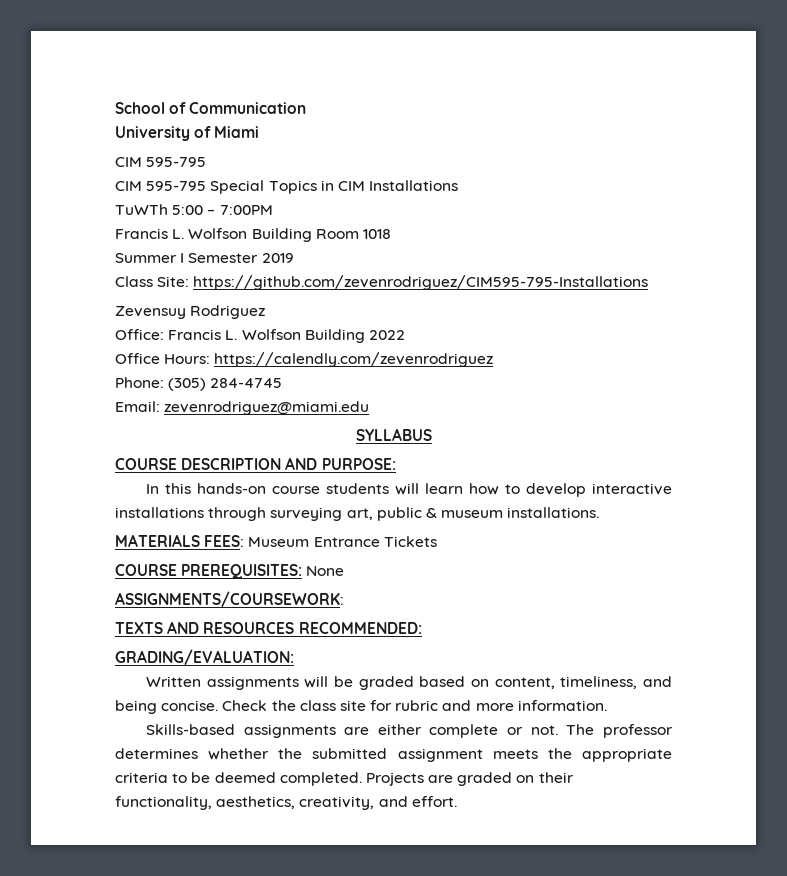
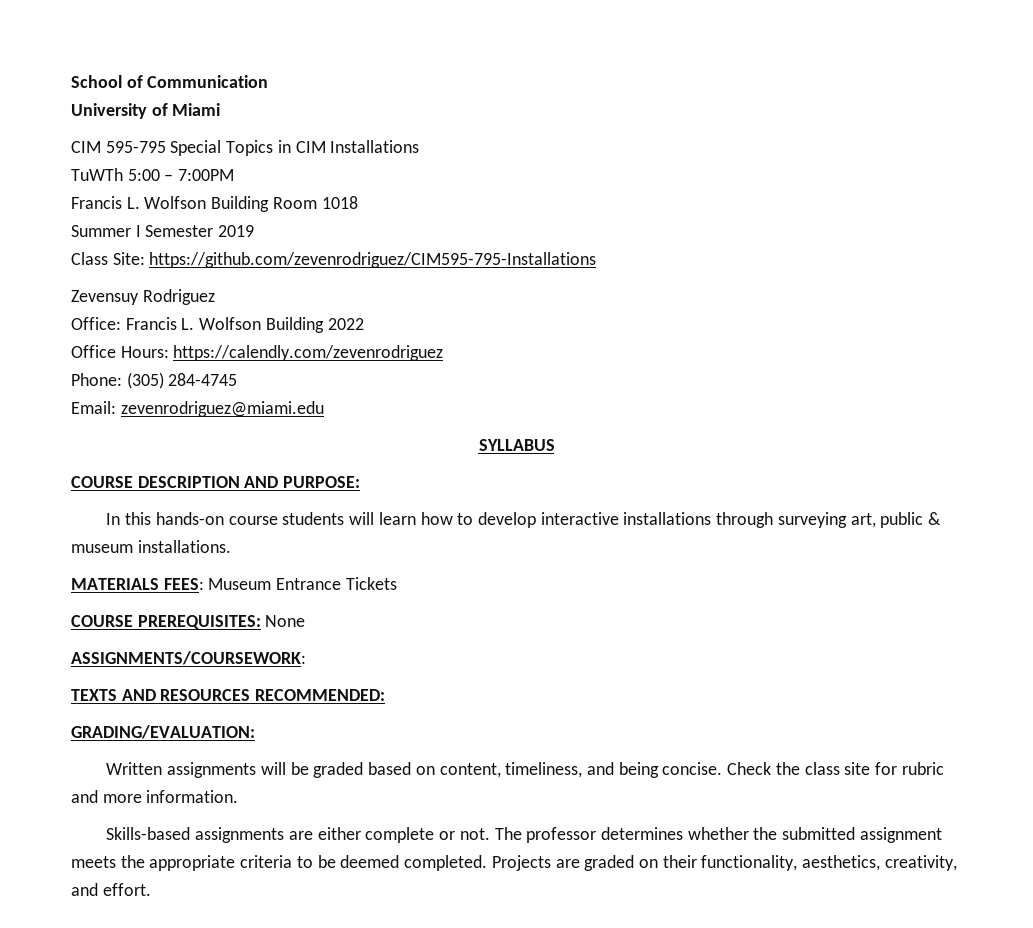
[115,181,207,191] // CIM 595-795 -> (166, 147) none

